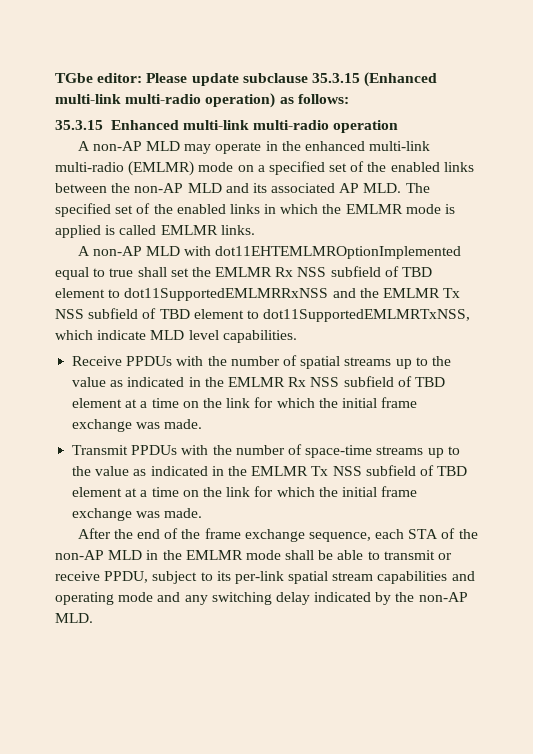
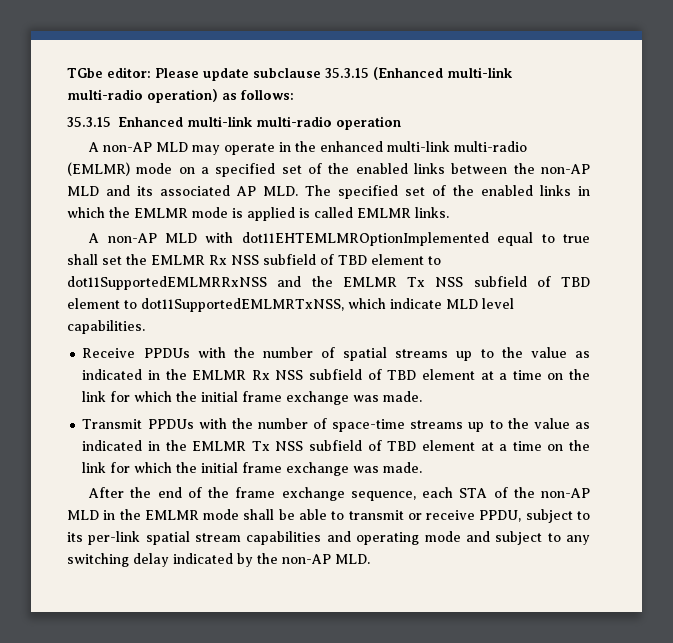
(181, 597) none -> [495,531,561,545] subject to

